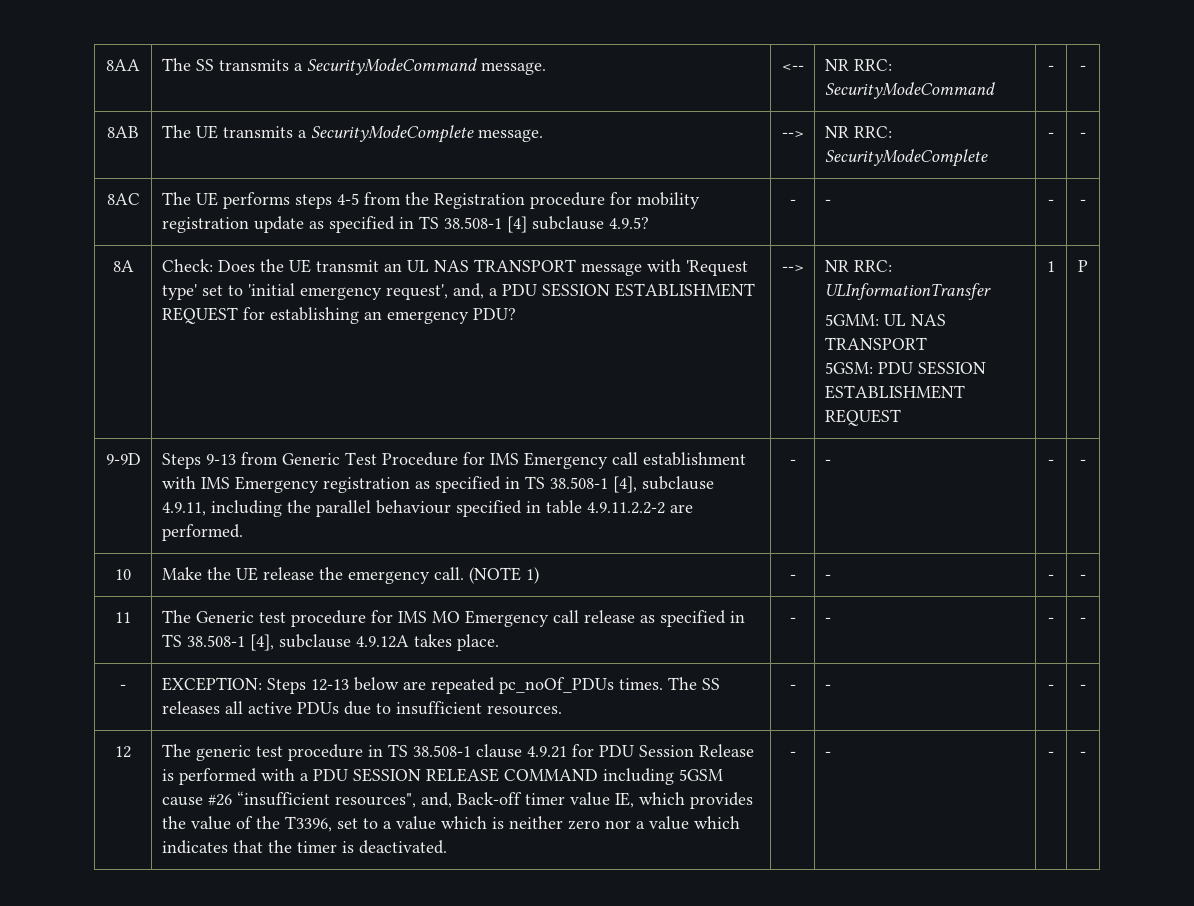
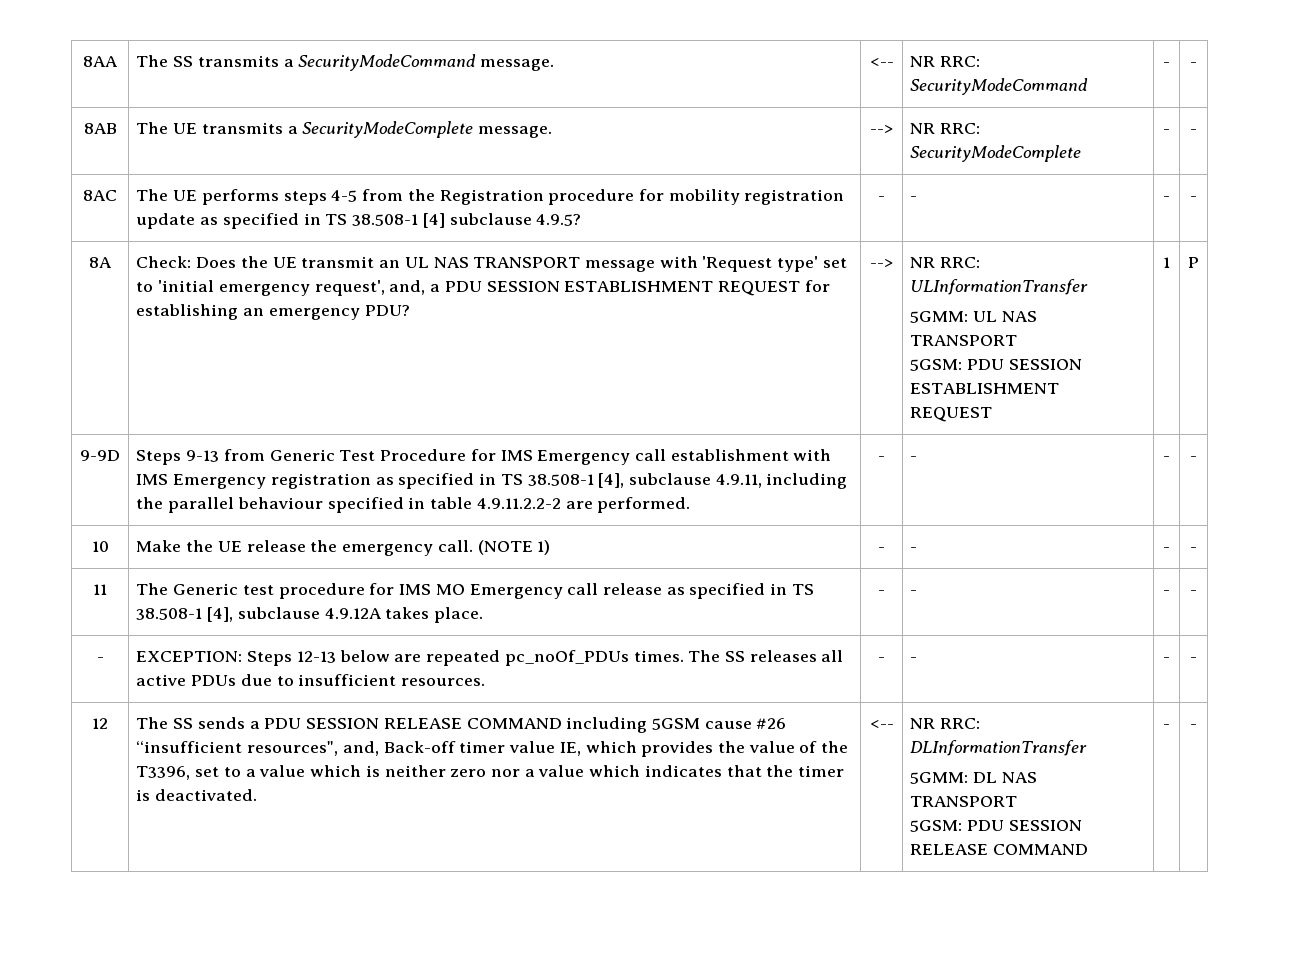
[195,744,754,761] [161,768,295,785] generic test procedure in TS 38.508-1 clause 4.9.21 for PDU Session Release is performed with -> [173,717,245,729] SS sends
[789,751,796,757] [824,751,831,757] [1048,751,1054,757] [1080,751,1086,757] - | - | - | - -> [869,720,894,729] [910,718,981,729] [910,740,1088,756] [910,772,1037,784] [910,796,1018,807] [910,820,1082,832] [910,844,1089,855] [1163,724,1170,729] [1190,724,1197,729] <-- | NR RRC: DLInformationTransfer // 5GMM: DL NAS TRANSPORT // 5GSM: PDU SESSION RELEASE COMMAND | - | -

